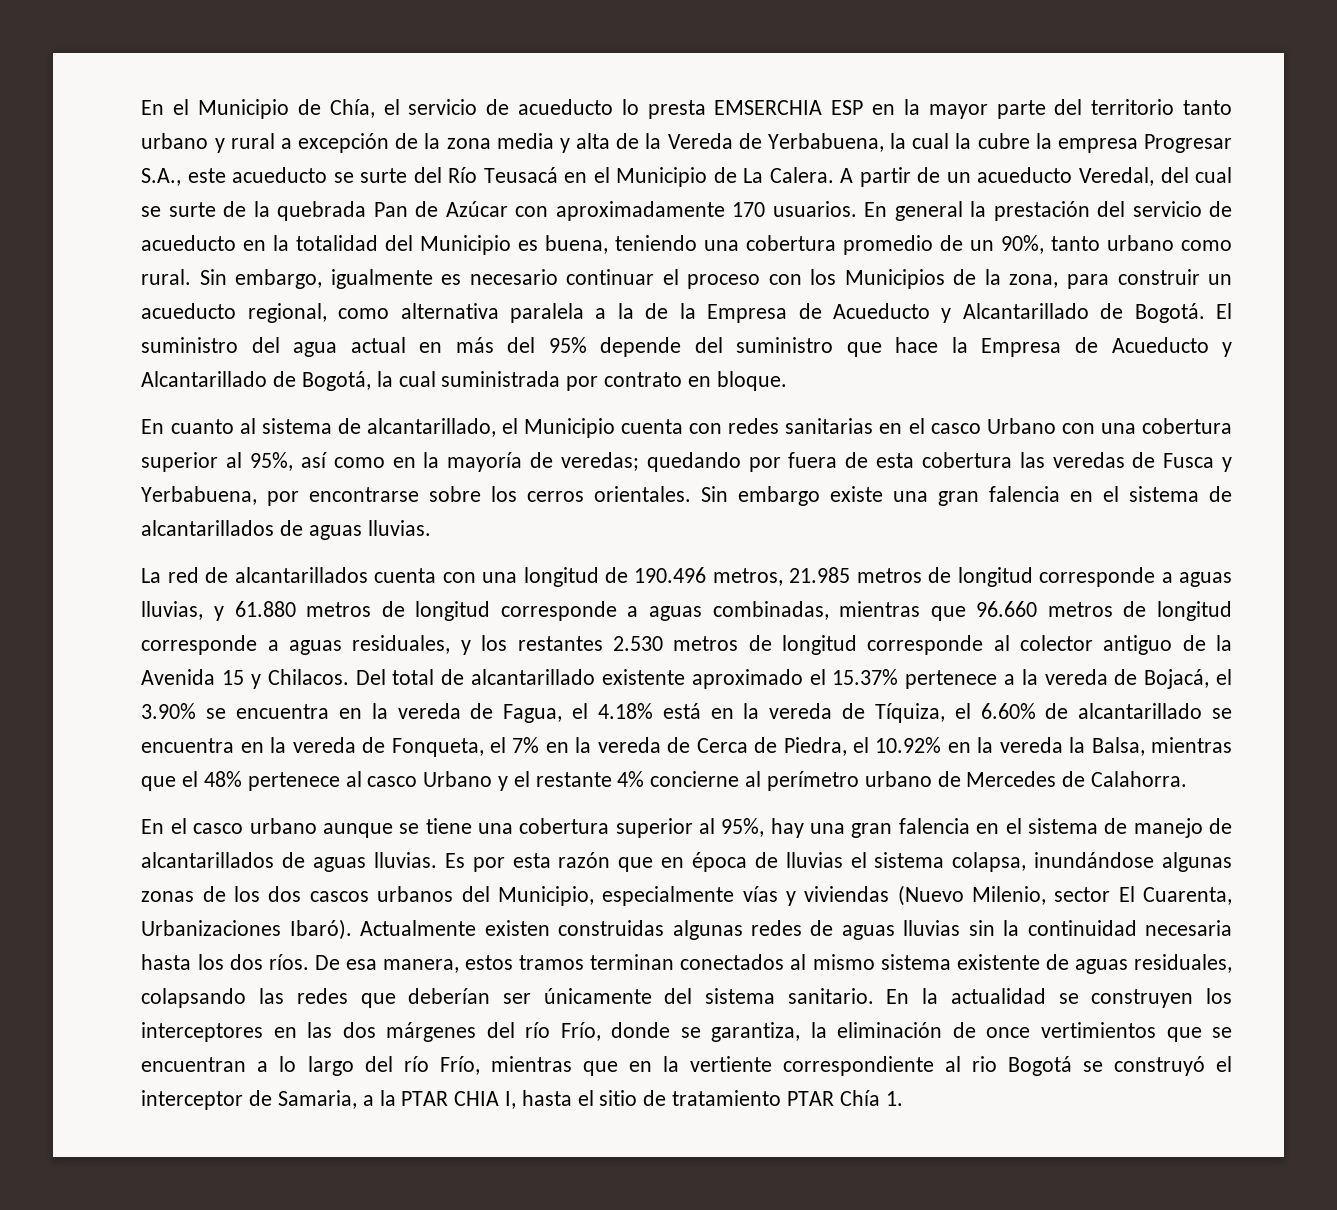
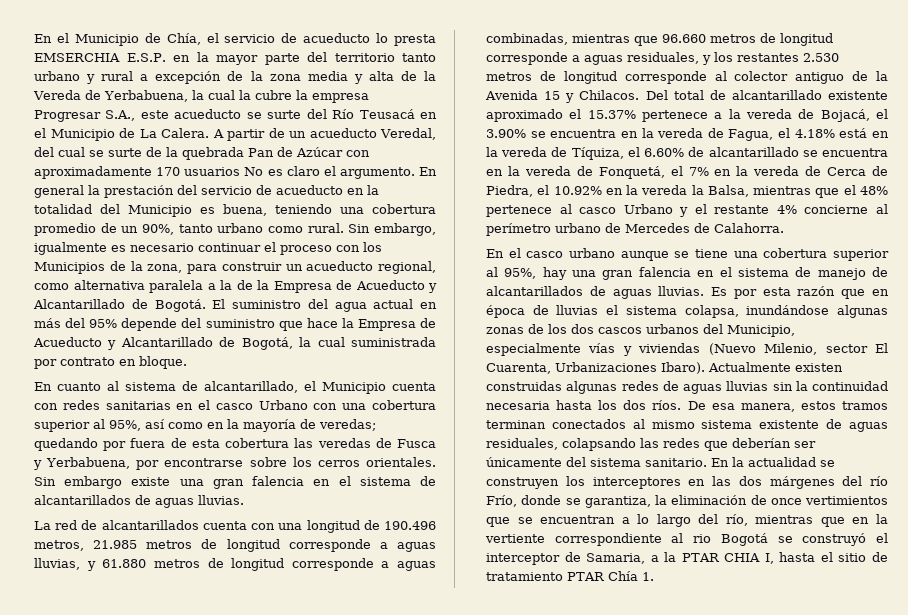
[831,100,864,115] ESP -> [126,53,166,62] E.S.P.
[772,201,857,217] usuarios. -> [184,166,415,179] usuarios No es claro el argumento.
[391,738,484,757] Fonqueta, -> [598,166,665,179] Fonquetá,
[289,919,352,940] Ibaró). -> [661,362,706,374] Ibaro).
[403,1056,480,1075] río Frío, -> [725,514,748,526] río,

